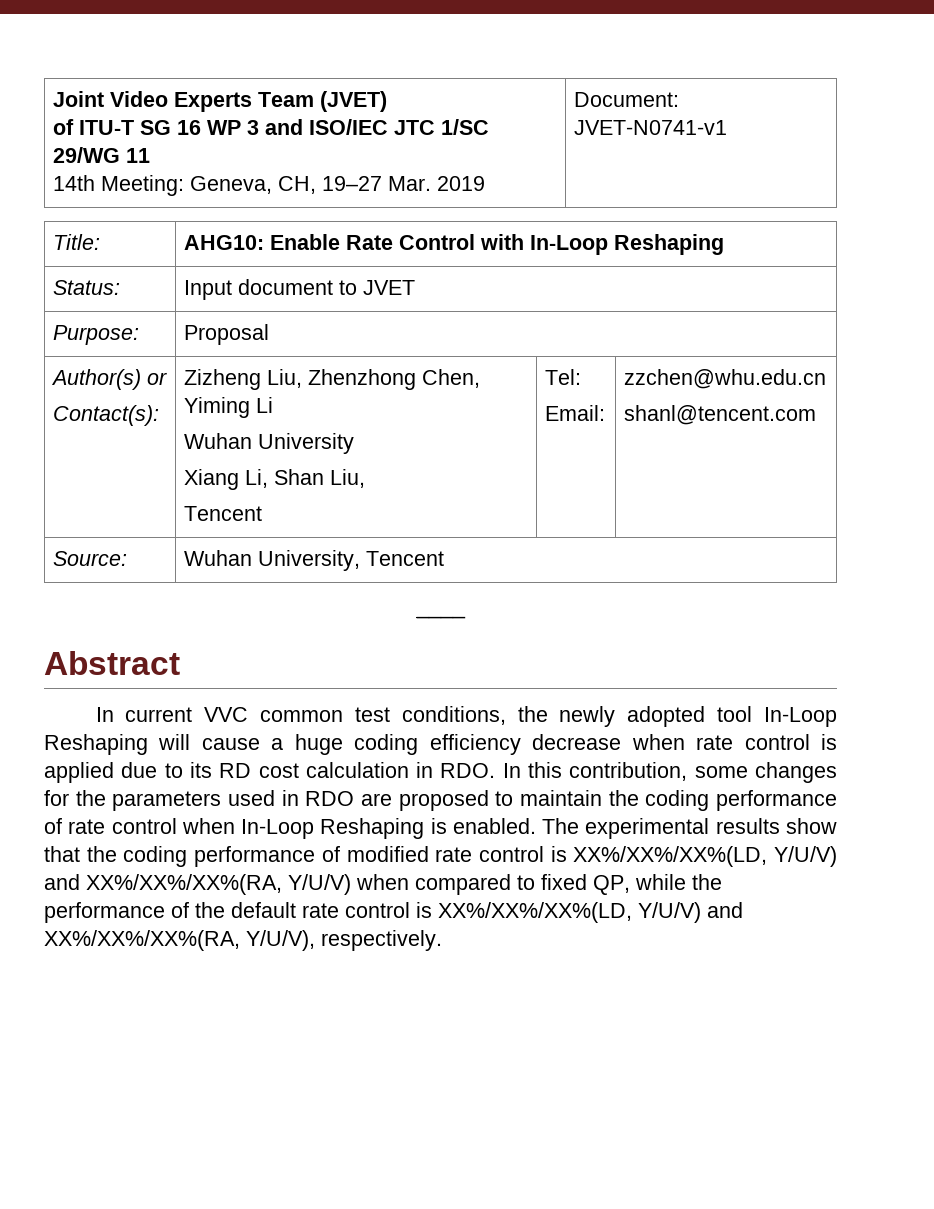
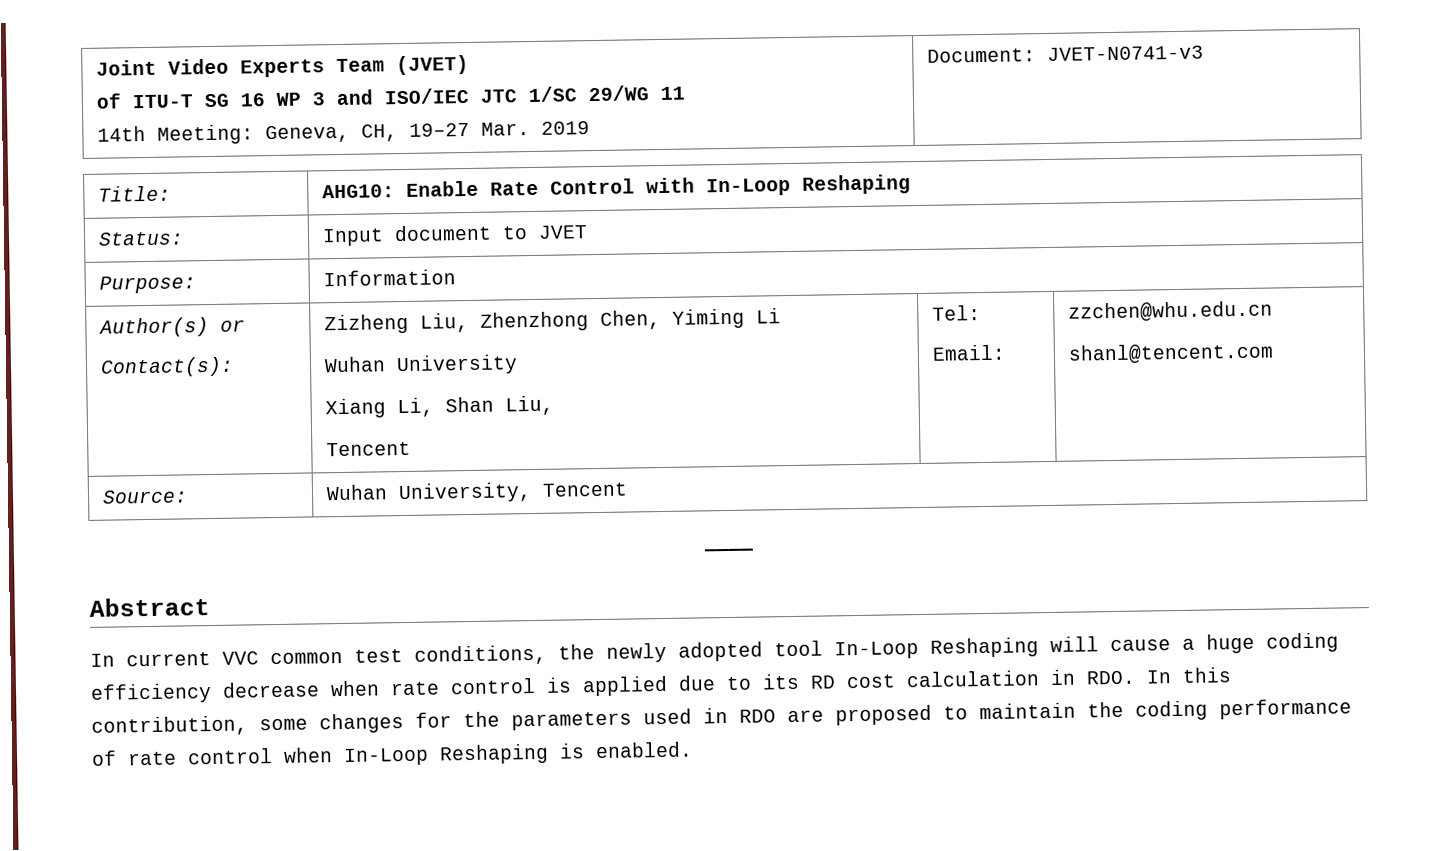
[573,120,727,135] JVET-N0741-v1 -> [1047,45,1205,61] JVET-N0741-v3
[183,324,269,345] Proposal -> [323,269,457,287] Information
[542,818,837,839] [44,846,837,867] [44,874,722,895] [44,902,743,923] [44,930,442,951] The experimental results show that the coding performance of modified rate control is XX%/XX%/XX%(LD, Y/U/V) and XX%/XX%/XX%(RA, Y/U/V) when compared to fixed QP, while the performance of the default rate control is XX%/XX%/XX%(LD, Y/U/V) and XX%/XX%/XX%(RA, Y/U/V), respectively. -> (693, 750) none

